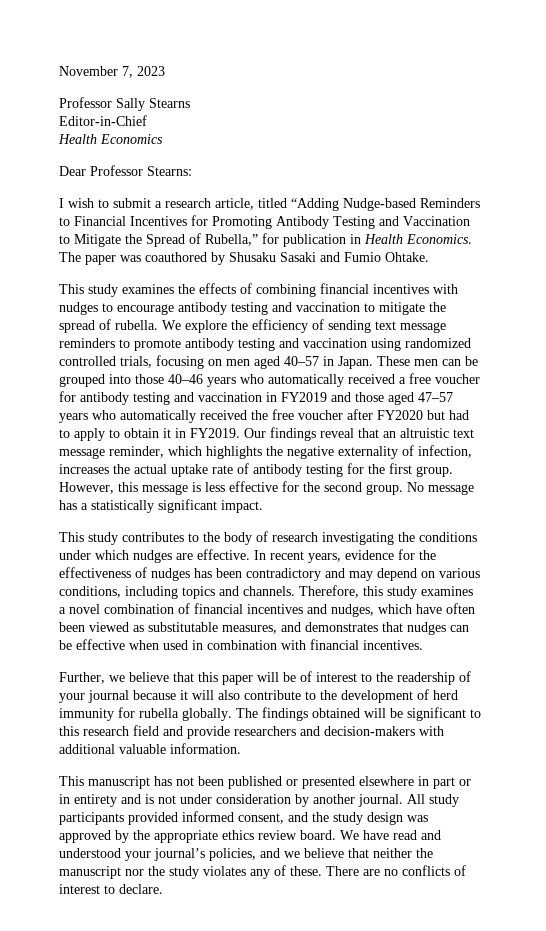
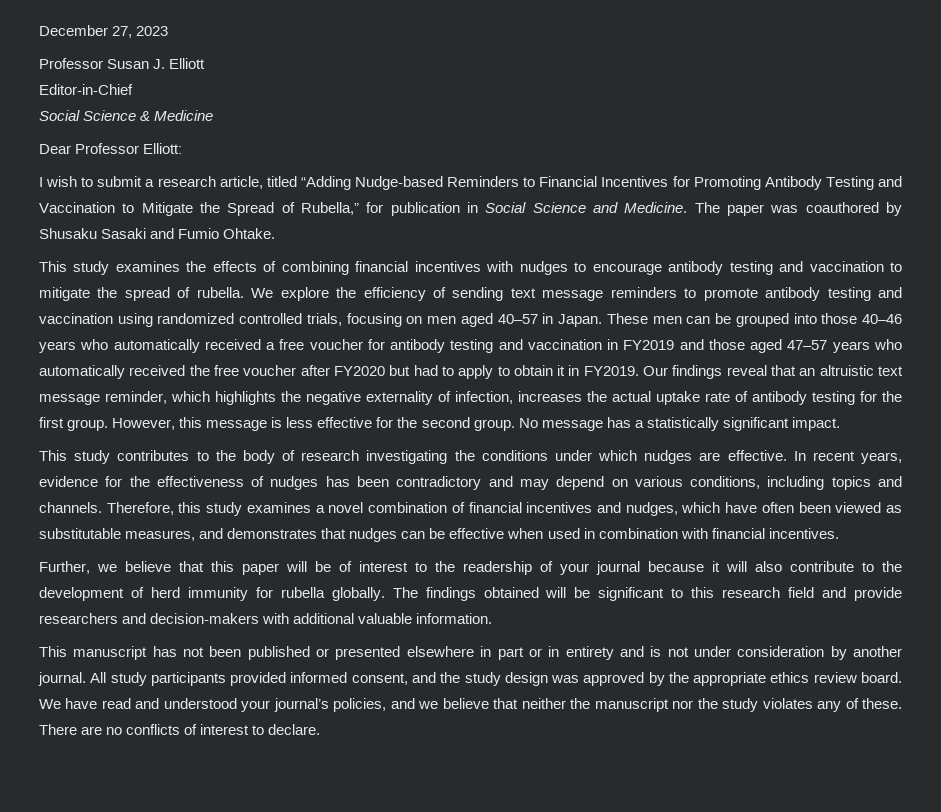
[59,66,133,78] November 7, -> [39,25,133,38] December 27,
[116,98,190,111] [59,115,147,126] [58,134,163,144] Sally Stearns // Editor-in-Chief // Health Economics -> [107,58,206,69] [39,84,133,95] [39,110,214,121] Susan J. Elliott // Editor-in-Chief // Social Science & Medicine
[147,166,192,176] Stearns: -> [143,143,183,154] Elliott:
[364,234,472,244] Health Economics. -> [485,202,688,213] Social Science and Medicine.

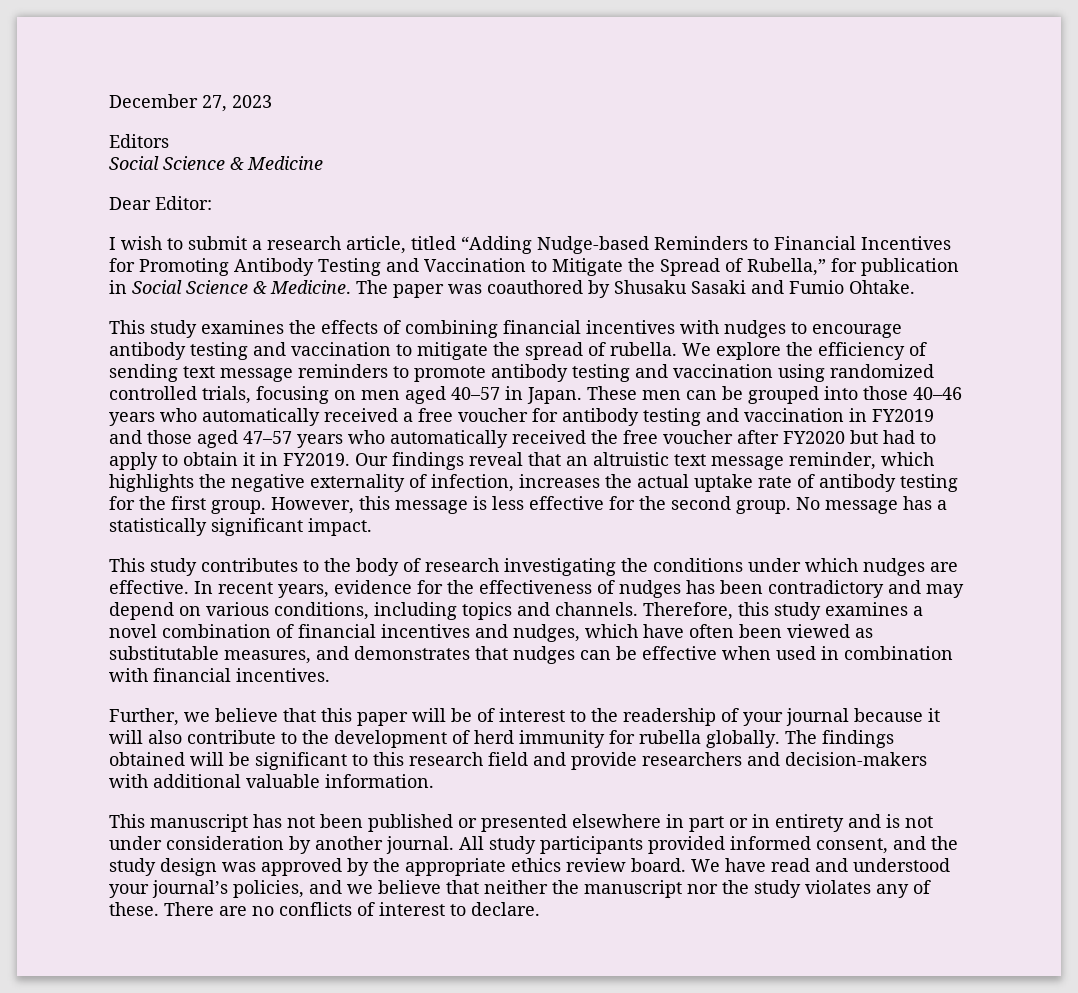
[39,58,206,69] [39,84,133,95] Professor Susan J. Elliott // Editor-in-Chief -> [109,134,169,148] Editors
[75,143,183,154] Professor Elliott: -> [155,196,212,210] Editor:
[593,202,618,213] and -> [253,281,267,294] &

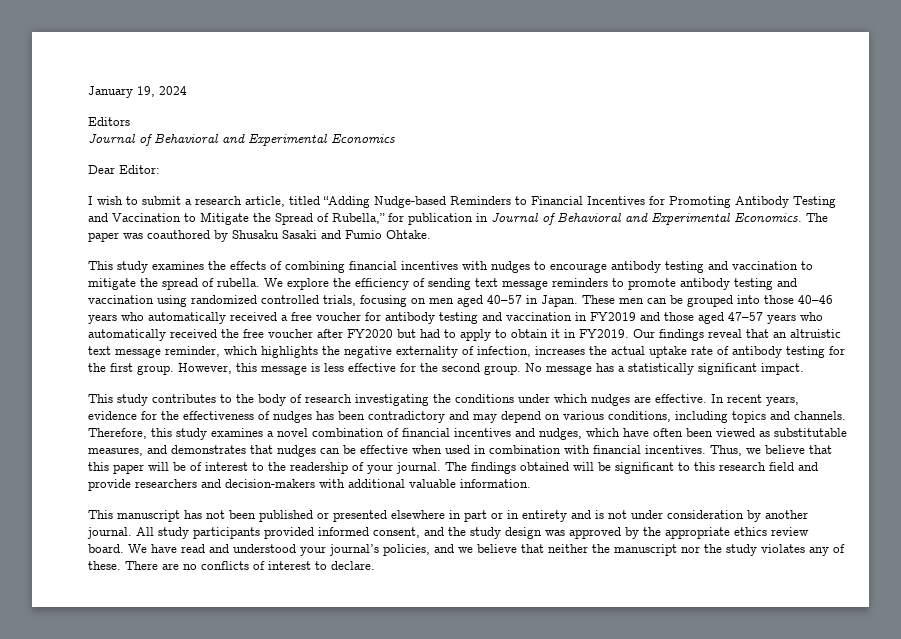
[109,94,272,112] [109,134,169,148] [109,156,323,170] December 27, 2023 // Editors // Social Science & Medicine -> [88,86,187,98] [88,117,130,126] [88,133,395,146] January 19, 2024 // Editors // Journal of Behavioral and Experimental Economics
[132,280,351,294] Social Science & Medicine. -> [491,212,802,225] Journal of Behavioral and Experimental Economics.
[109,708,179,726] // Further, -> [710,445,742,456] Thus,
[786,708,940,726] [109,730,780,748] journal because it will also contribute to the development of herd immunity for rubella globally. -> [396,462,441,474] journal.

